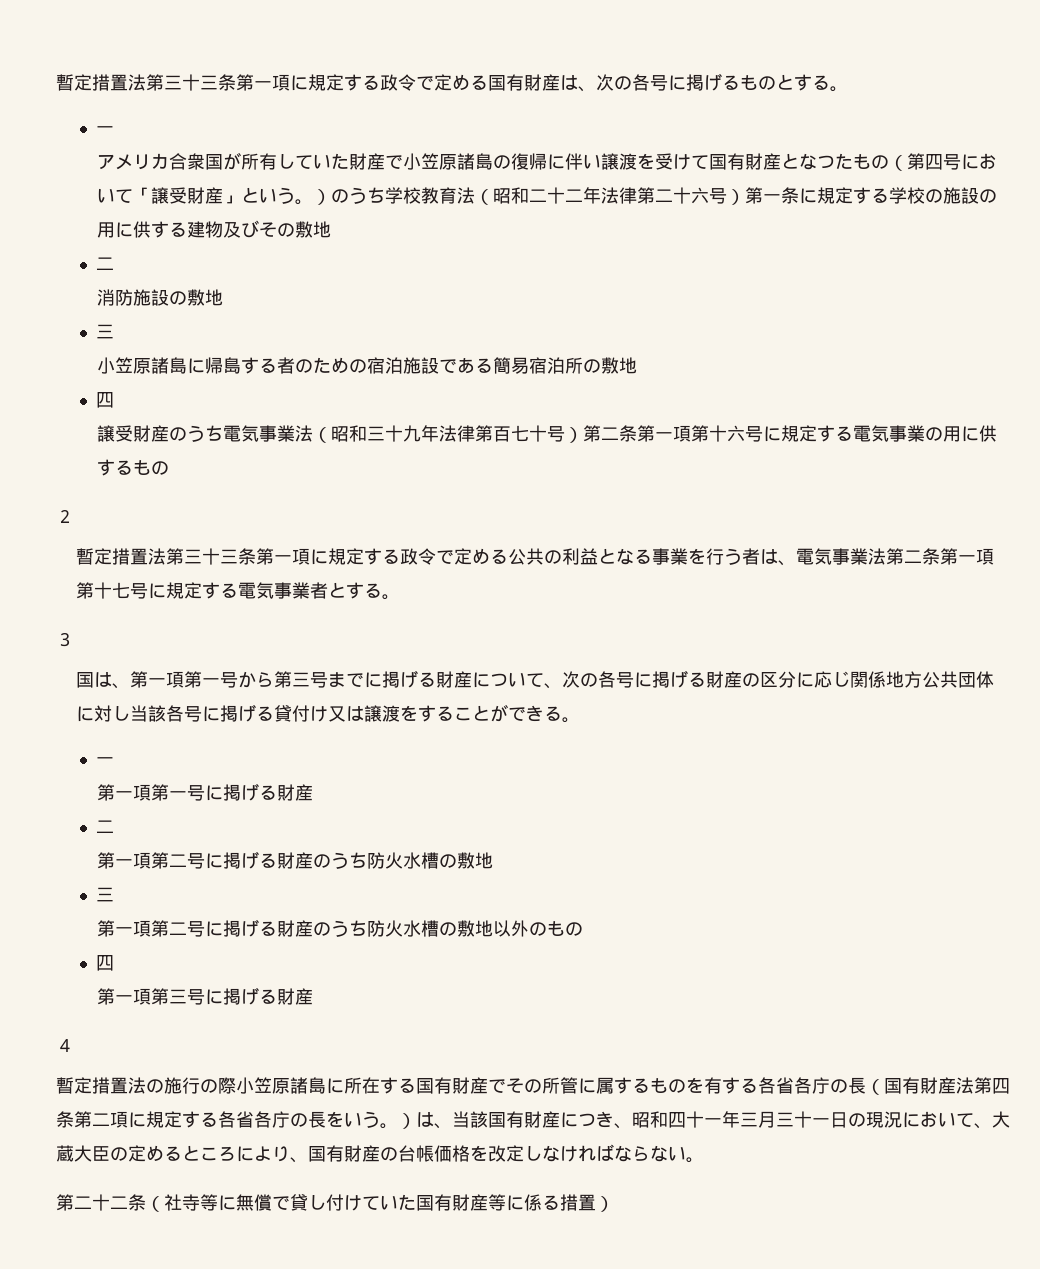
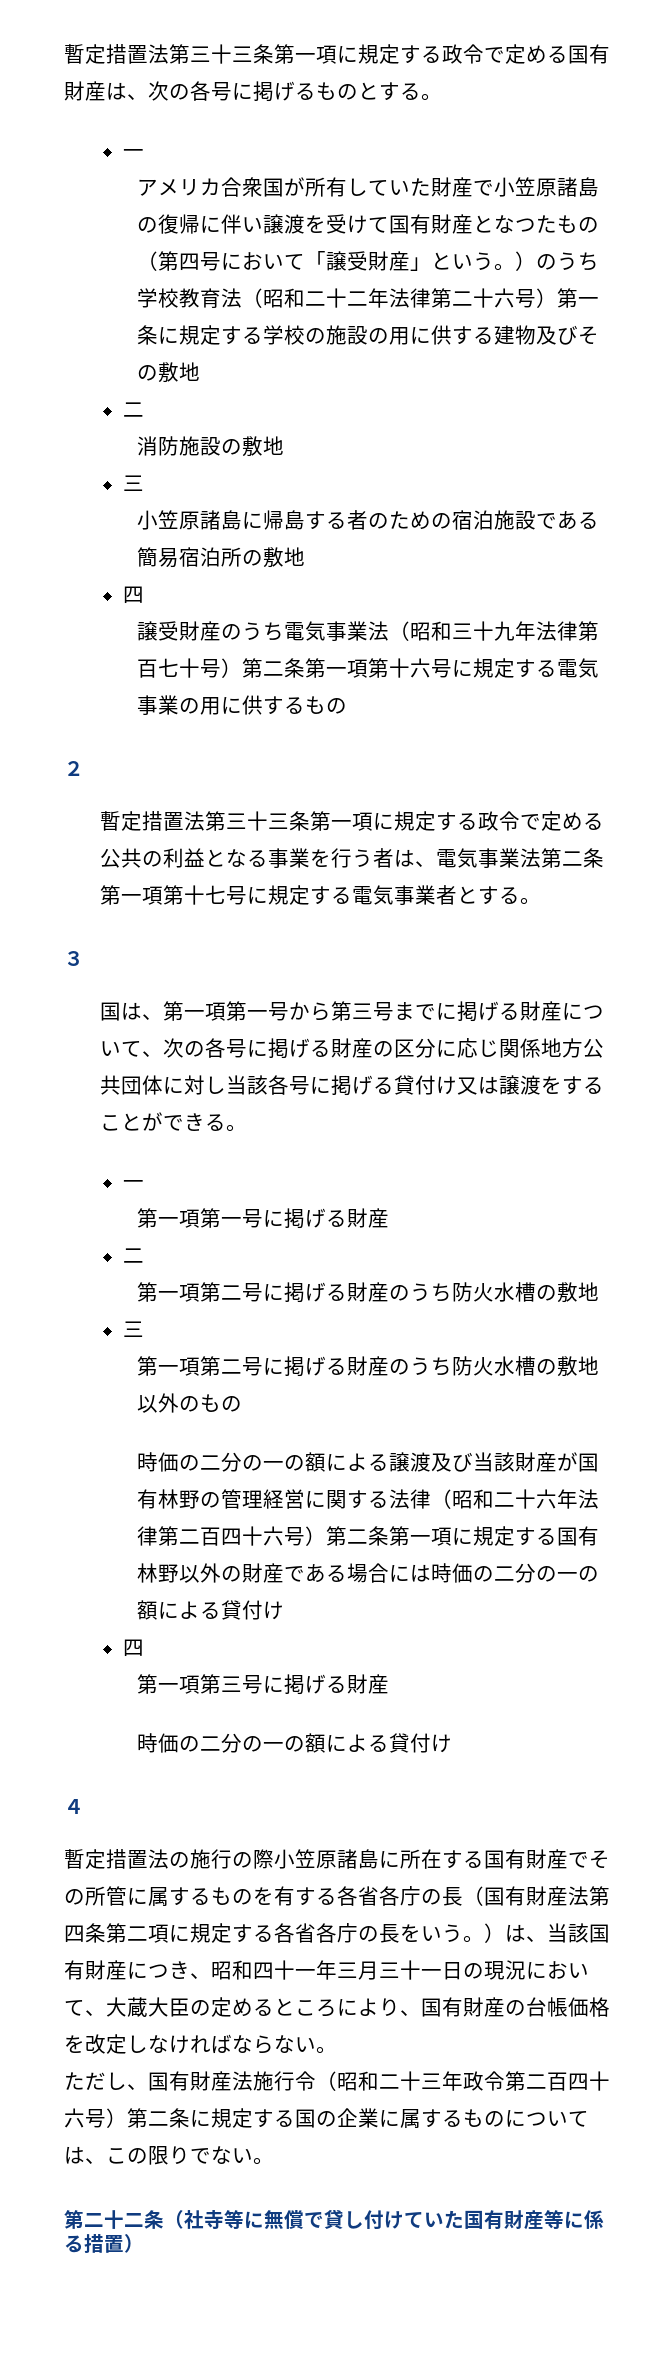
(583, 929) none -> [136,1452,599,1472] [136,1489,599,1509] [136,1526,599,1546] [136,1563,599,1583] [136,1600,284,1620] // 時価の二分の一の額による譲渡及び当該財産が国有林野の管理経営に関する法律（昭和二十六年法律第二百四十六号）第二条第一項に規定する国有林野以外の財産である場合には時価の二分の一の額による貸付け
(313, 996) none -> [136,1733,452,1753] // 時価の二分の一の額による貸付け
(704, 1160) none -> [64,2071,610,2091] [64,2108,589,2129] [64,2145,274,2165] // ただし、国有財産法施行令（昭和二十三年政令第二百四十六号）第二条に規定する国の企業に属するものについては、この限りでない。

